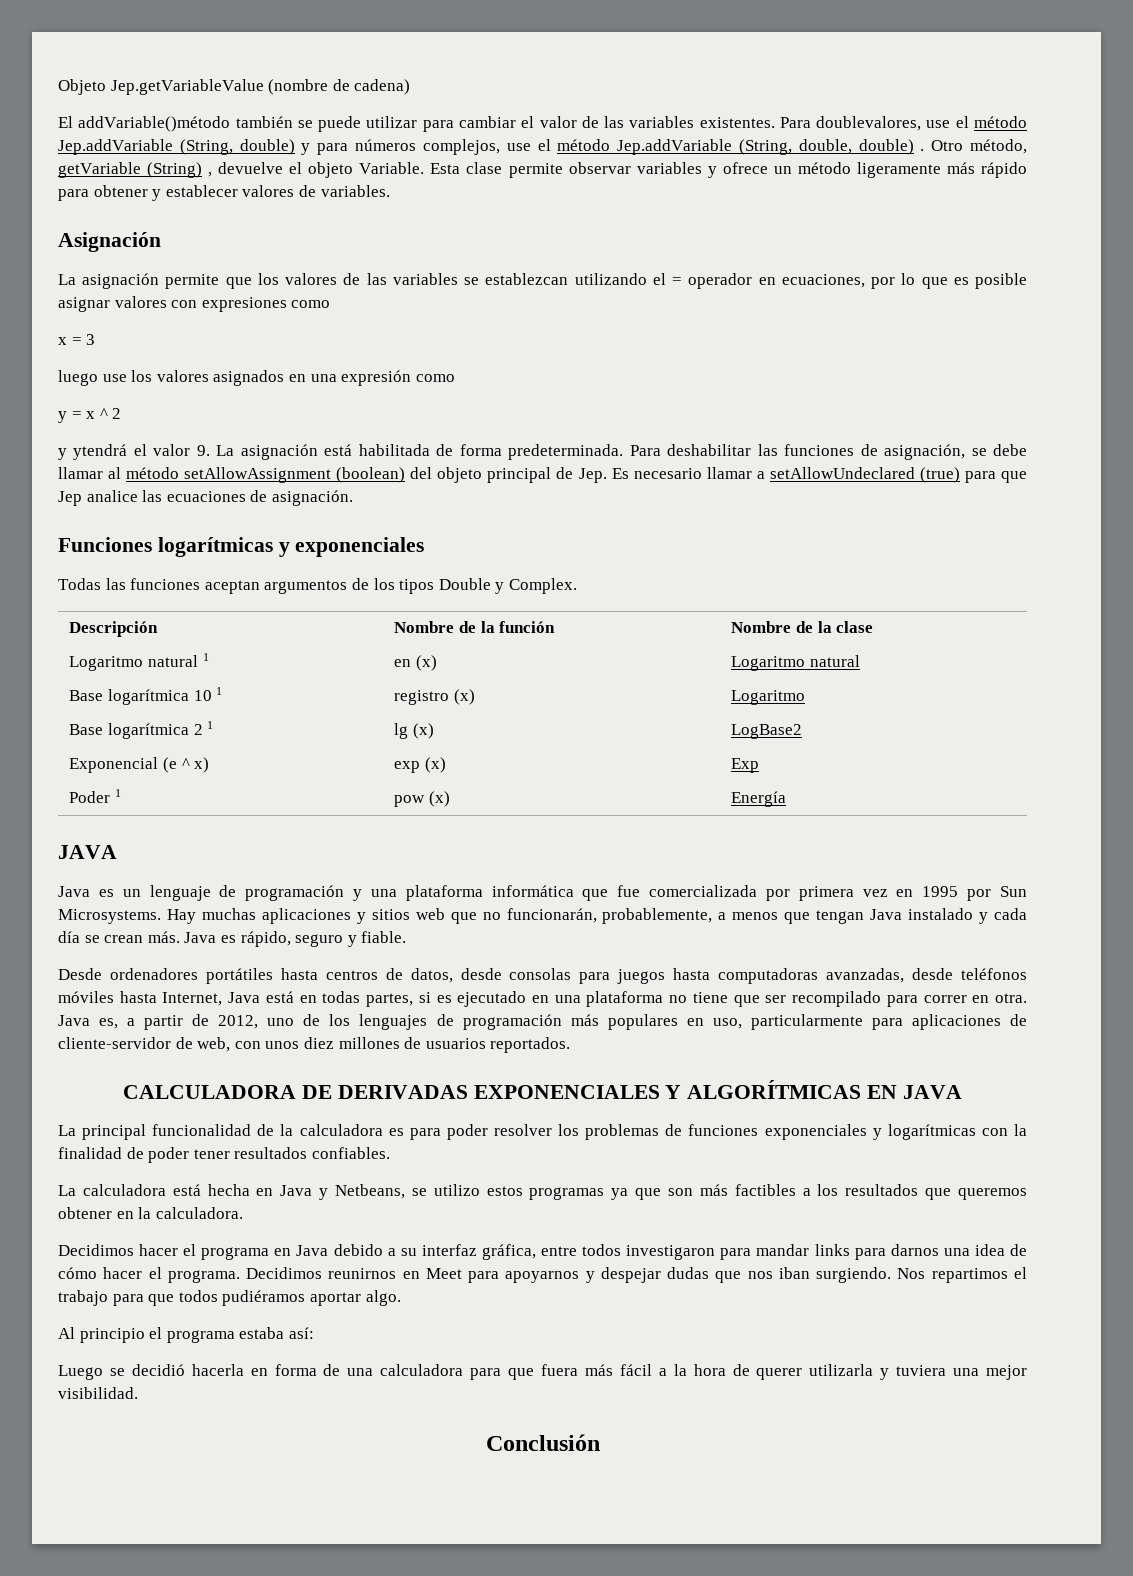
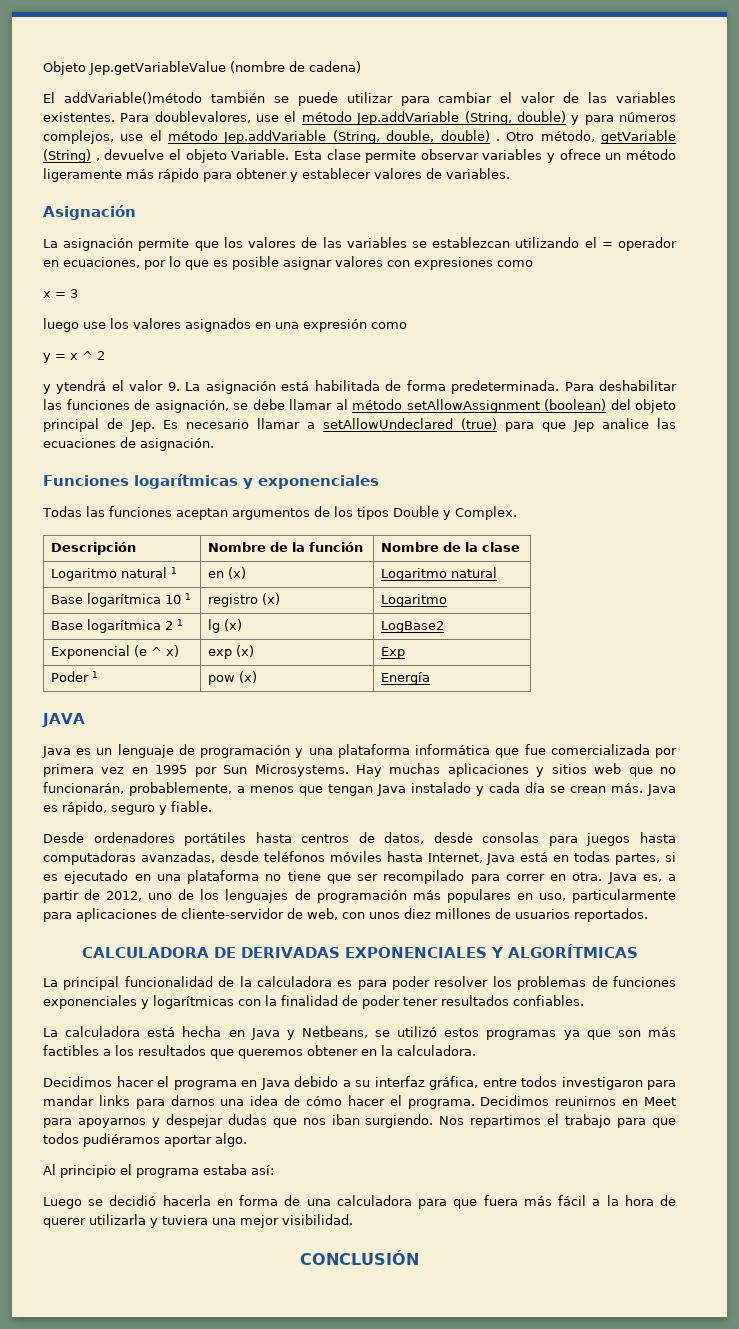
[867,1085,962,1099] EN JAVA -> (638, 951) none
[433,1184,480,1196] utilizo -> [397,1026,438,1037] utilizó
[485,1434,600,1451] Conclusión -> [300,1250,419,1265] CONCLUSIÓN

